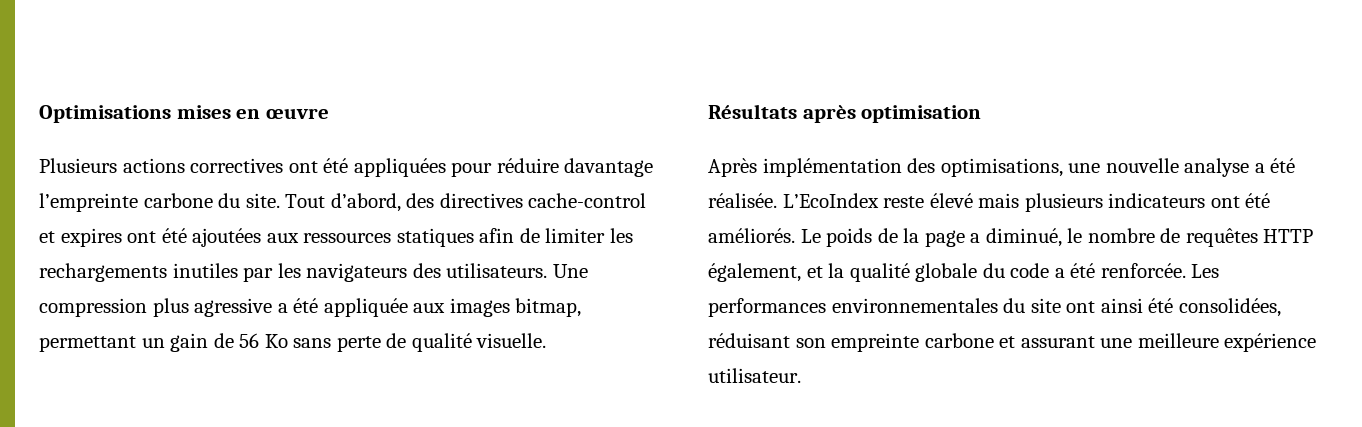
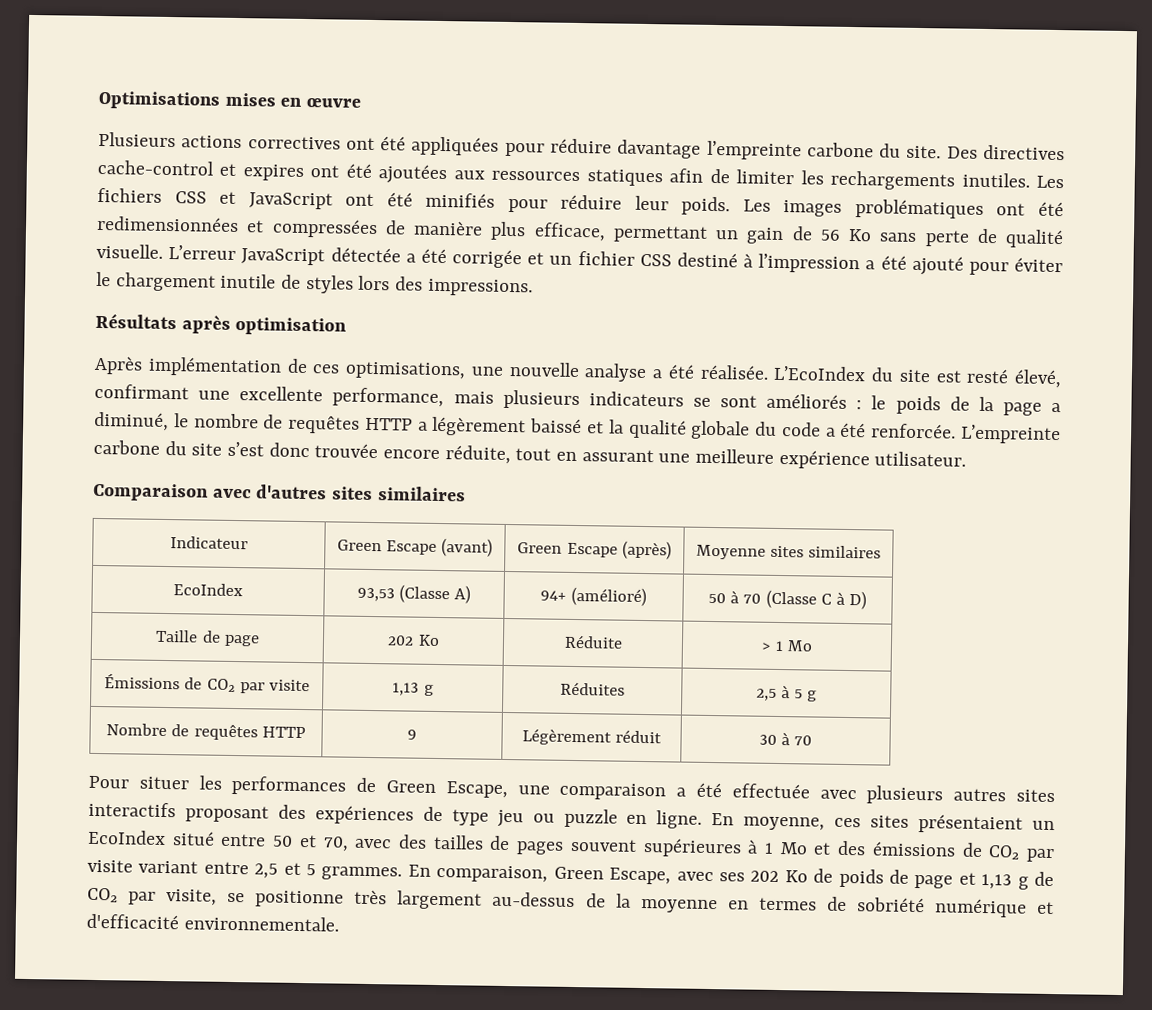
[285,193,435,212] Tout d’abord, des -> [946,146,978,159] Des
[172,263,588,282] [39,298,582,317] inutiles par les navigateurs des utilisateurs. Une compression plus agressive a été appliquée aux images bitmap, -> [961,172,1065,189] [97,187,1064,219] [96,215,606,242] inutiles. Les fichiers CSS et JavaScript ont été minifiés pour réduire leur poids. Les images problématiques ont été redimensionnées et compressées de manière plus efficace,
(547, 340) none -> [168,245,1063,276] [96,271,533,297] L’erreur JavaScript détectée a été corrigée et un fichier CSS destiné à l’impression a été ajouté pour éviter le chargement inutile de styles lors des impressions.
[907,158,936,173] des -> [286,358,341,374] de ces
[883,193,1271,212] [708,228,821,243] reste élevé mais plusieurs indicateurs ont été améliorés. Le -> [871,367,1062,389] [94,383,887,410] du site est resté élevé, confirmant une excellente performance, mais plusieurs indicateurs se sont améliorés : le
[708,263,801,282] également, -> [417,416,583,437] a légèrement baissé
[1191,264,1220,278] [708,298,1281,317] [708,333,1016,352] Les performances environnementales du site ont ainsi été consolidées, réduisant son empreinte carbone et -> [960,424,1062,445] [93,439,578,465] L’empreinte carbone du site s’est donc trouvée encore réduite, tout en
(801, 375) none -> [93,482,466,502] [170,536,248,550] [336,538,494,557] [517,540,672,560] [695,544,882,560] [173,583,243,597] [356,584,472,604] [540,586,647,607] [708,589,867,610] [155,629,260,647] [387,634,440,647] [563,634,623,649] [761,640,813,652] [104,673,310,694] [392,682,434,696] [560,681,625,696] [755,685,818,702] [106,723,306,741] [407,729,417,740] [521,728,663,746] [758,732,813,746] [88,775,1055,805] [88,801,1055,834] [87,829,1055,863] [87,859,1054,890] [87,887,1054,918] [86,913,339,932] // Comparaison avec d'autres sites similaires // Indicateur | Green Escape (avant) | Green Escape (après) | Moyenne sites similaires // EcoIndex | 93,53 (Classe A) | 94+ (amélioré) | 50 à 70 (Classe C à D) // Taille de page | 202 Ko | Réduite | > 1 Mo // Émissions de CO₂ par visite | 1,13 g | Réduites | 2,5 à 5 g // Nombre de requêtes HTTP | 9 | Légèrement réduit | 30 à 70 // Pour situer les performances de Green Escape, une comparaison a été effectuée avec plusieurs autres sites interactifs proposant des expériences de type jeu ou puzzle en ligne. En moyenne, ces sites présentaient un EcoIndex situé entre 50 et 70, avec des tailles de pages souvent supérieures à 1 Mo et des émissions de CO₂ par visite variant entre 2,5 et 5 grammes. En comparaison, Green Escape, avec ses 202 Ko de poids de page et 1,13 g de CO₂ par visite, se positionne très largement au-dessus de la moyenne en termes de sobriété numérique et d'efficacité environnementale.

